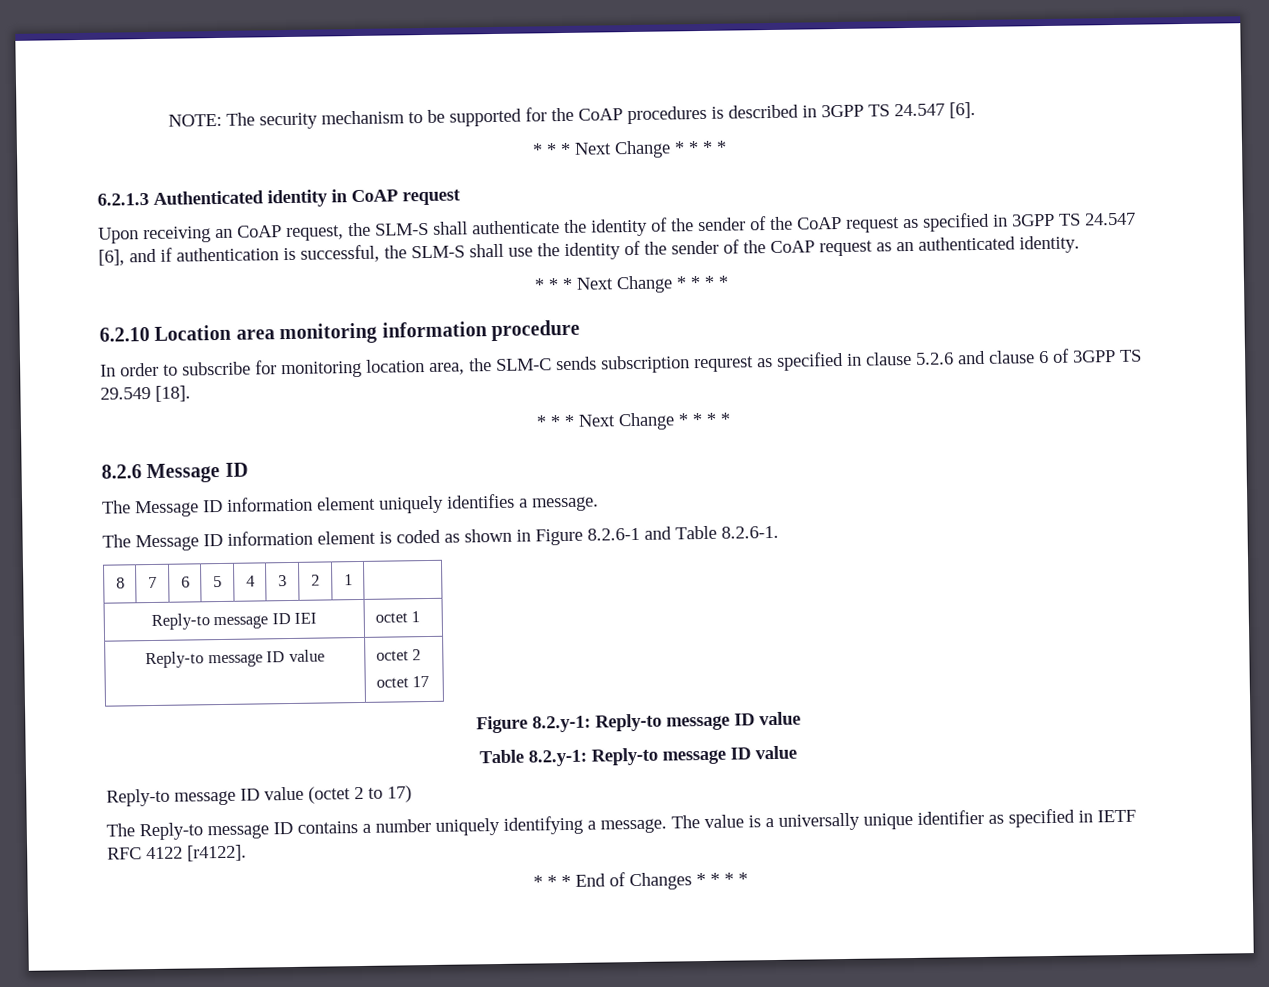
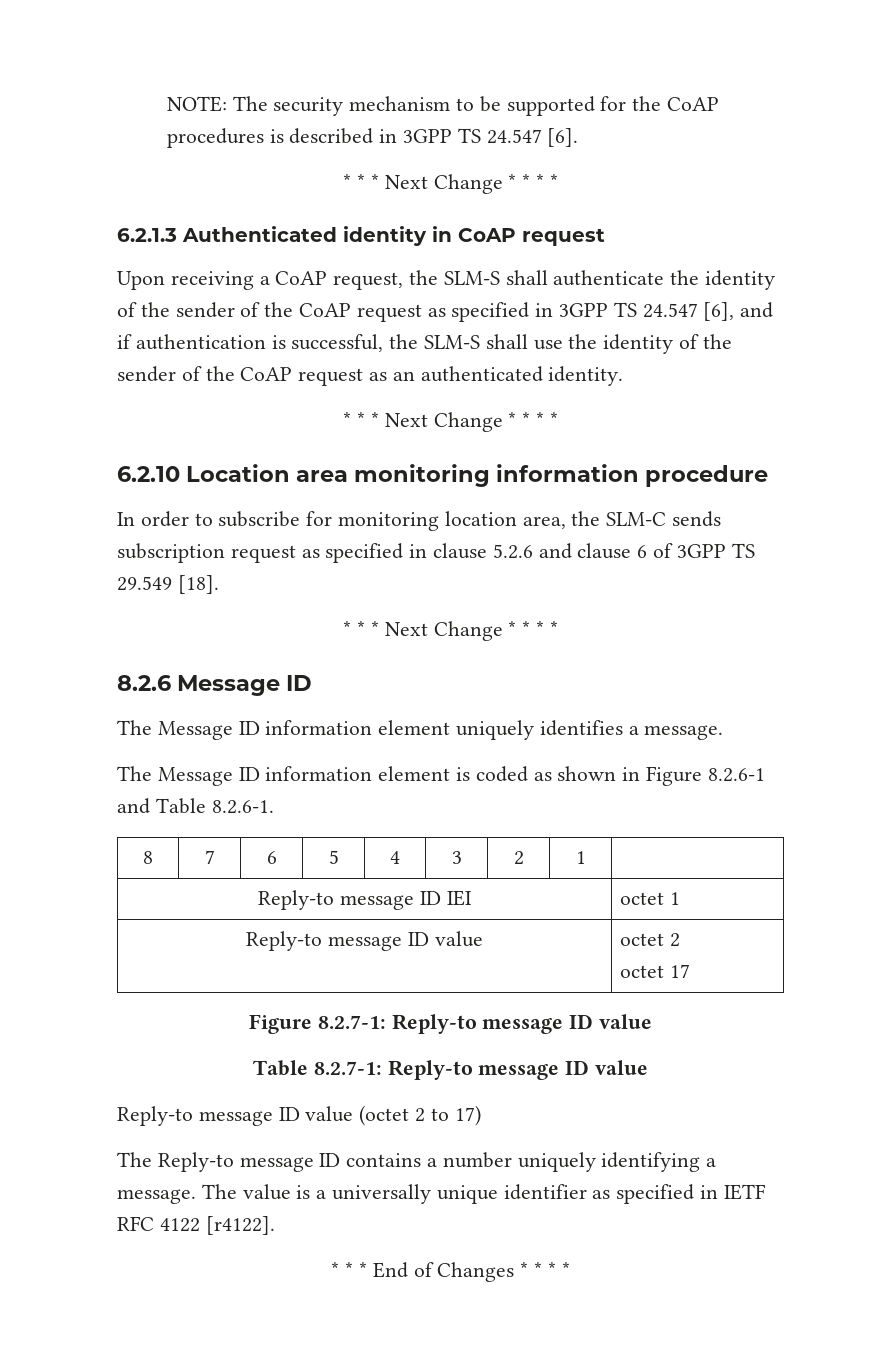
[215,228,233,239] an -> [259,276,270,285] a
[694,356,754,373] requrest -> [230,545,296,563] request
[531,715,591,733] 8.2.y-1: -> [317,1015,386,1029] 8.2.7-1:
[528,749,587,767] 8.2.y-1: -> [313,1061,382,1075] 8.2.7-1:

